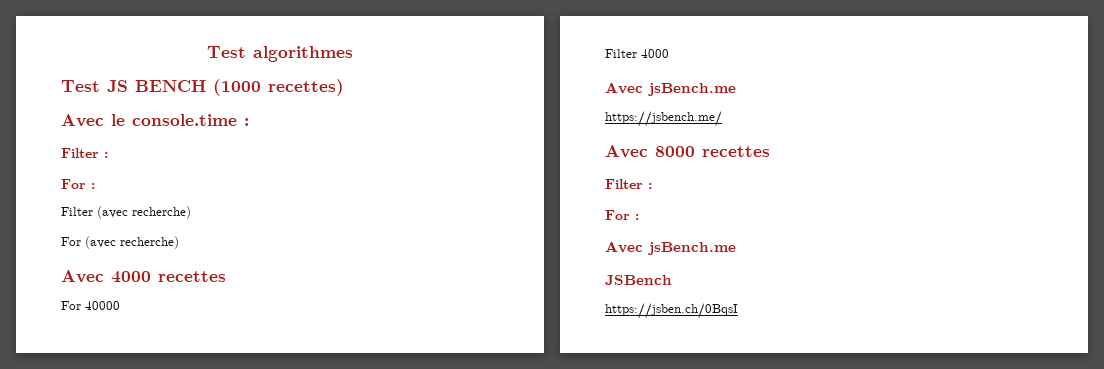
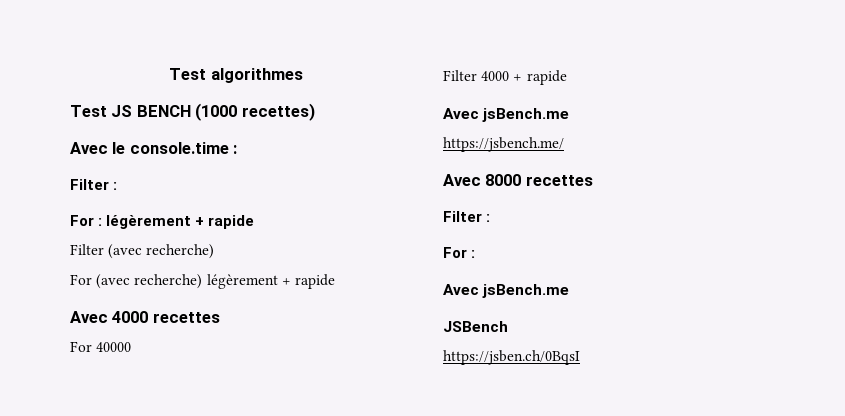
(95, 186) none -> [106,215,255,229] légèrement + rapide
(179, 242) none -> [206,274,335,289] légèrement + rapide
(669, 53) none -> [513,70,567,85] + rapide

